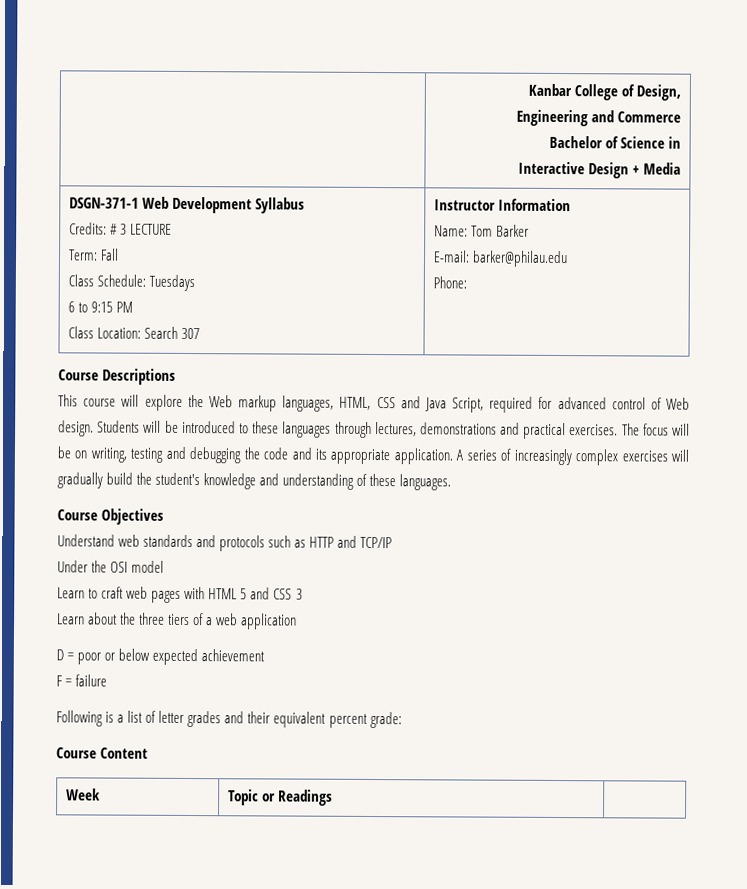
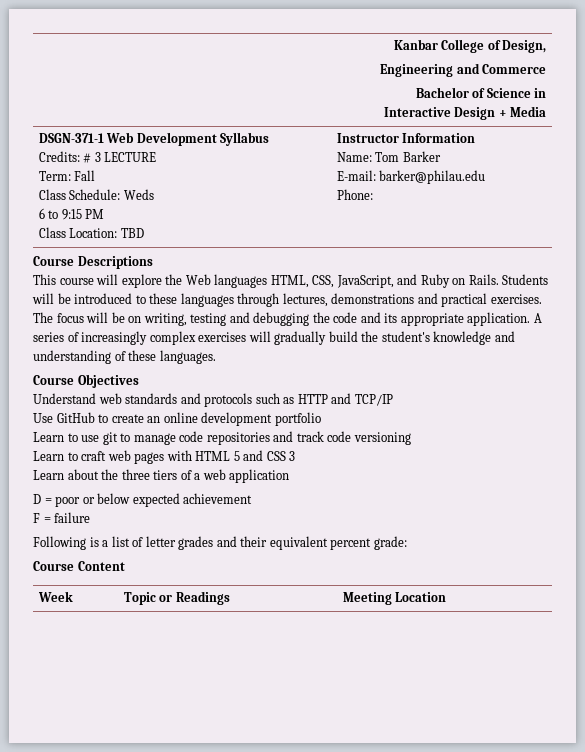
[148,274,195,292] Tuesdays -> [123,189,154,200] Weds
[143,326,200,340] Search 307 -> [120,228,144,238] TBD
[238,395,690,413] [58,420,94,437] markup languages, HTML, CSS and Java Script, required for advanced control of Web design. -> [214,274,499,288] languages HTML, CSS, JavaScript, and Ruby on Rails.
[57,560,165,573] Under the OSI model -> [33,412,321,426] [33,431,411,445] Use GitHub to create an online development portfolio // Learn to use git to manage code repositories and track code versioning
(333, 797) none -> [342,592,447,605] Meeting Location

